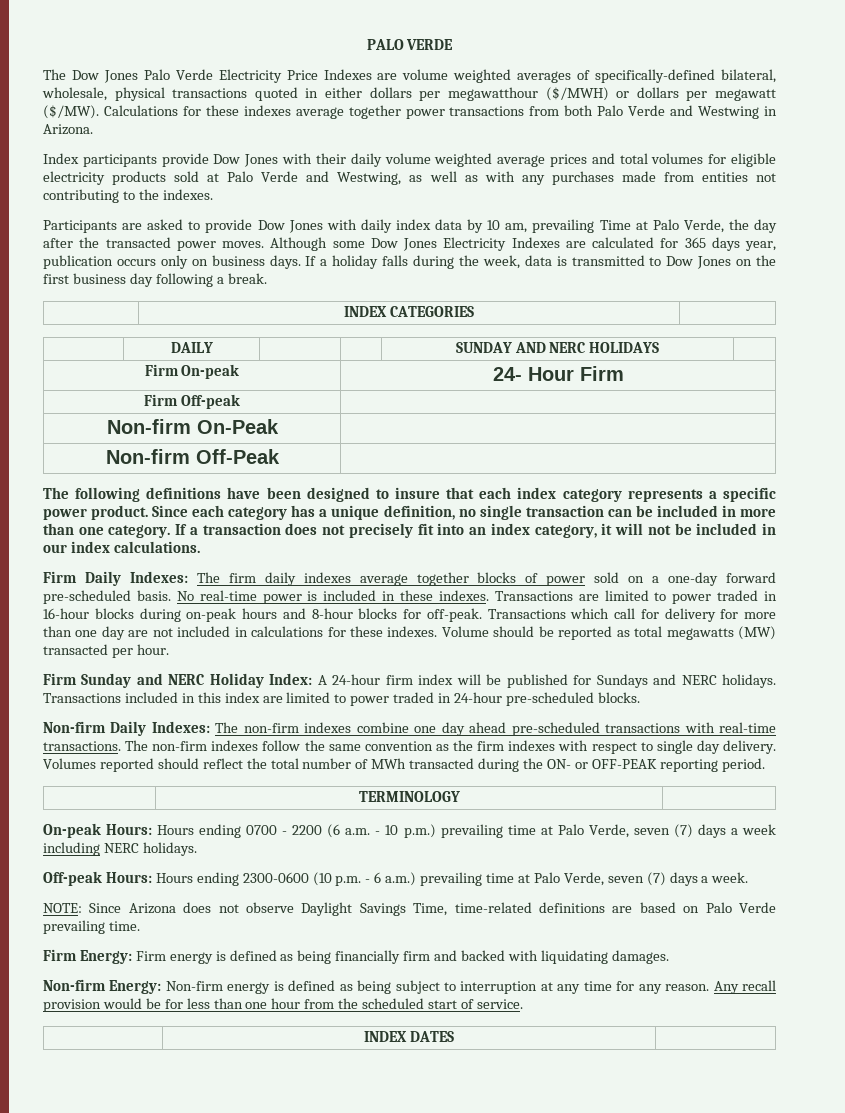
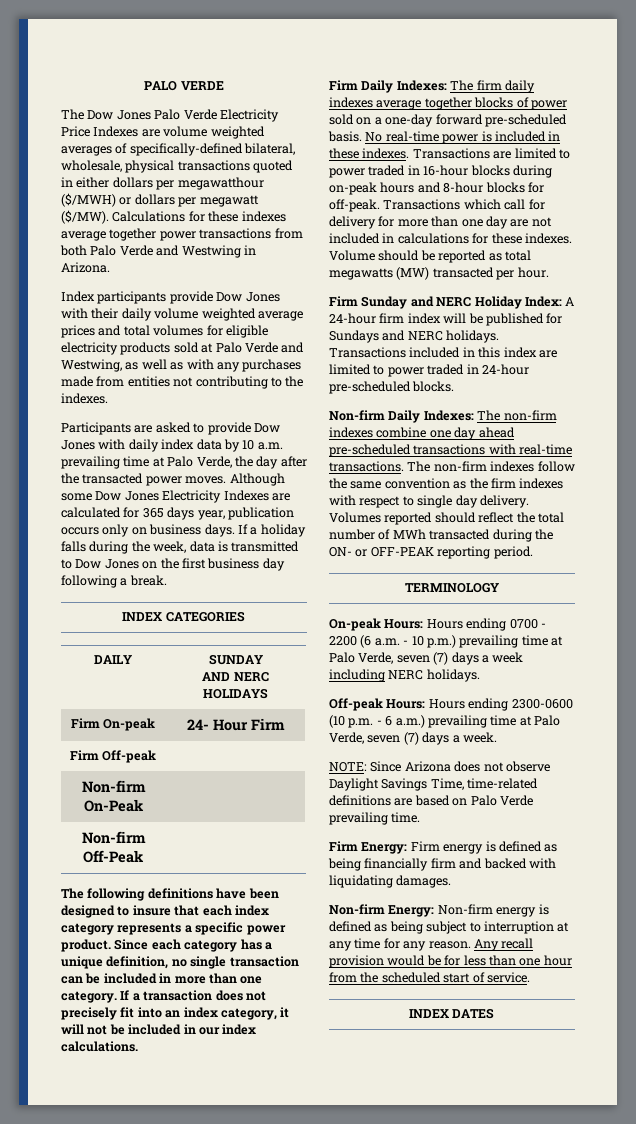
[505,219,631,233] am, prevailing Time -> [257,442,283,450] [61,456,150,469] a.m. prevailing time

